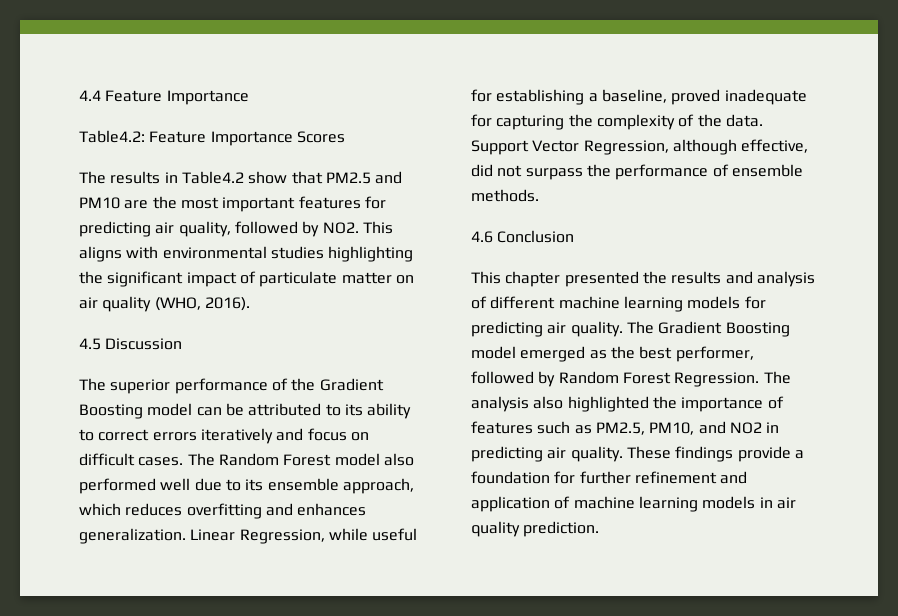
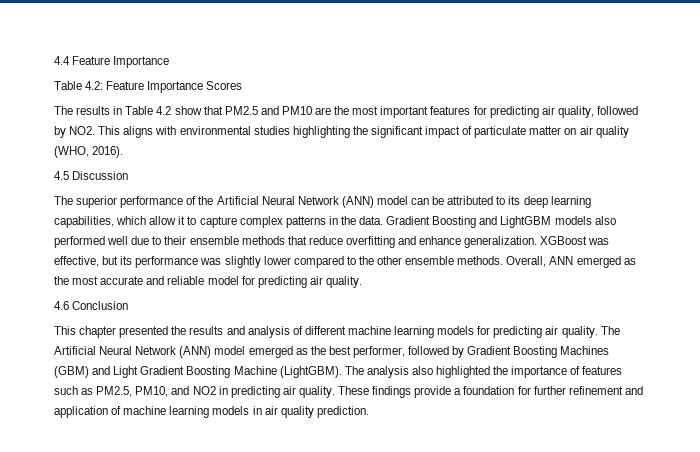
[79,130,145,143] Table4.2: -> [54,81,104,90] Table 4.2:
[181,171,244,184] Table4.2 -> [125,106,172,115] Table 4.2
[319,378,384,391] [79,404,143,419] Gradient Boosting -> [216,196,374,208] Artificial Neural Network (ANN)
[367,403,412,419] [79,428,369,444] [79,453,380,466] ability to correct errors iteratively and focus on difficult cases. The Random Forest model -> [523,196,591,208] [54,216,592,228] deep learning capabilities, which allow it to capture complex patterns in the data. Gradient Boosting and LightGBM models
[245,478,414,494] [79,503,367,519] [79,528,418,544] [471,89,807,105] [471,114,763,130] [471,139,809,155] [471,164,803,180] [471,189,539,202] its ensemble approach, which reduces overfitting and enhances generalization. Linear Regression, while useful for establishing a baseline, proved inadequate for capturing the complexity of the data. Support Vector Regression, although effective, did not surpass the performance of ensemble methods. -> [164,236,610,248] [54,256,636,268] [54,276,362,288] their ensemble methods that reduce overfitting and enhance generalization. XGBoost was effective, but its performance was slightly lower compared to the other ensemble methods. Overall, ANN emerged as the most accurate and reliable model for predicting air quality.
[658,321,790,337] Gradient Boosting -> [54,346,212,358] Artificial Neural Network (ANN)
[558,371,760,387] Random Forest Regression. -> [467,346,610,358] [54,366,342,378] Gradient Boosting Machines (GBM) and Light Gradient Boosting Machine (LightGBM).

